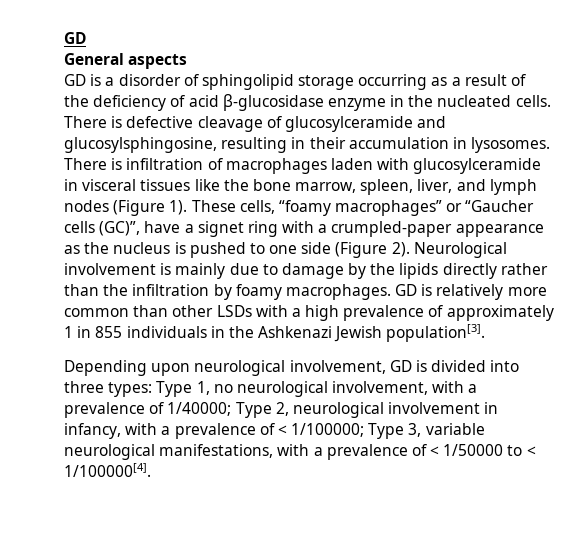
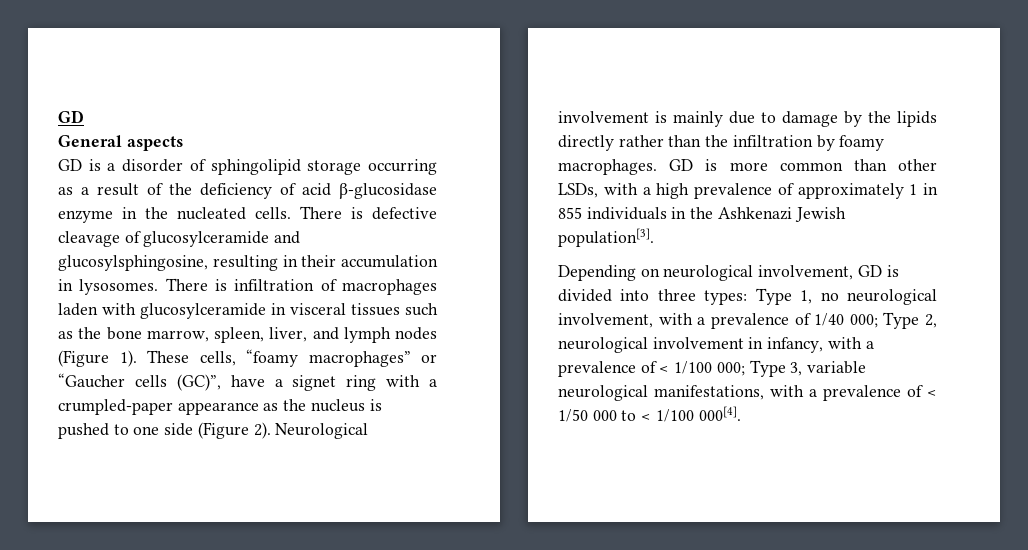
[194,179,220,191] like -> [405,303,438,316] [58,331,73,339] such as
[436,284,504,300] relatively -> (718, 165) none
[216,305,252,317] LSDs -> [558,183,598,198] LSDs,
[151,363,191,376] upon -> [640,268,660,277] on
[167,402,232,416] 1/40000; -> [814,313,878,328] 1/40 000;
[291,423,365,437] 1/100000; -> [674,361,745,376] 1/100 000;
[443,444,536,456] [64,463,151,477] 1/50000 to < 1/100000[4]. -> [558,406,741,422] 1/50 000 to < 1/100 000[4].

